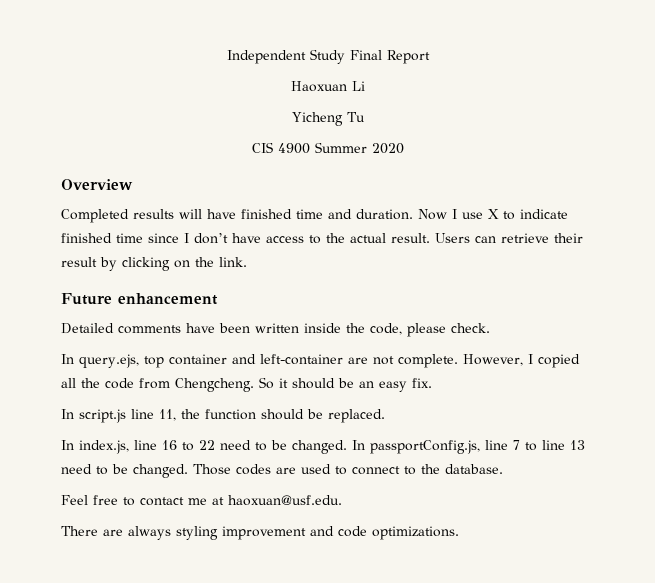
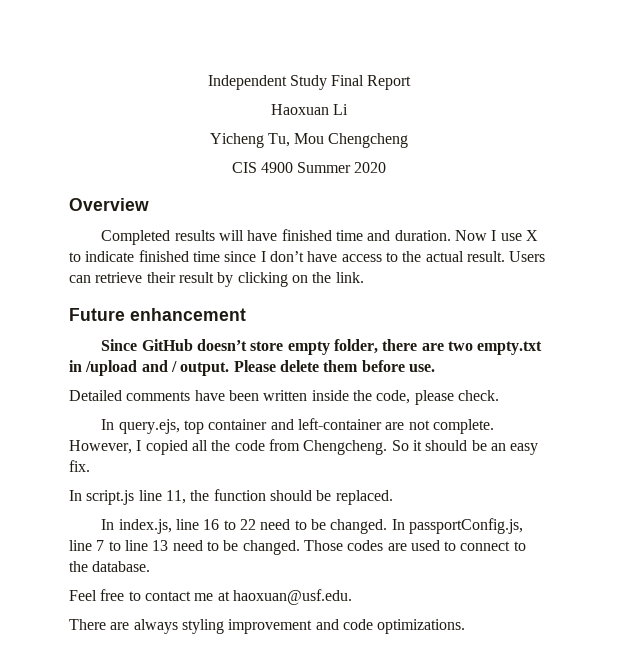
[346,112,365,122] Tu -> [267,133,409,148] Tu, Mou Chengcheng
(218, 299) none -> [101,339,543,355] [69,360,435,376] // Since GitHub doesn’t store empty folder, there are two empty.txt in /upload and / output. Please delete them before use.

